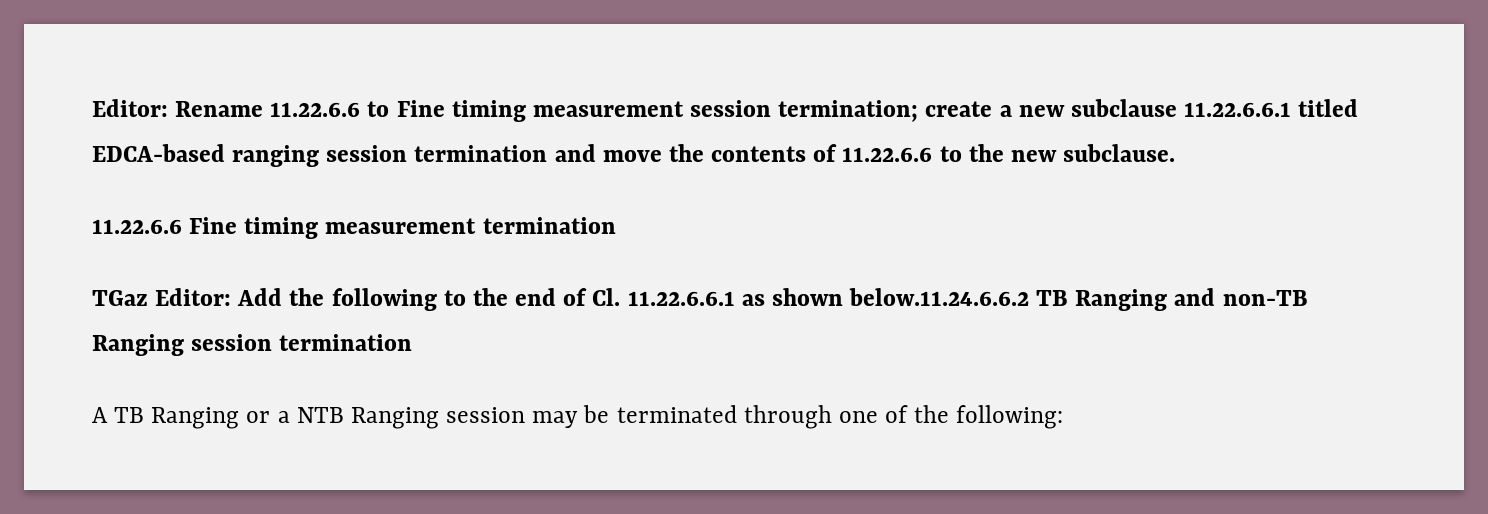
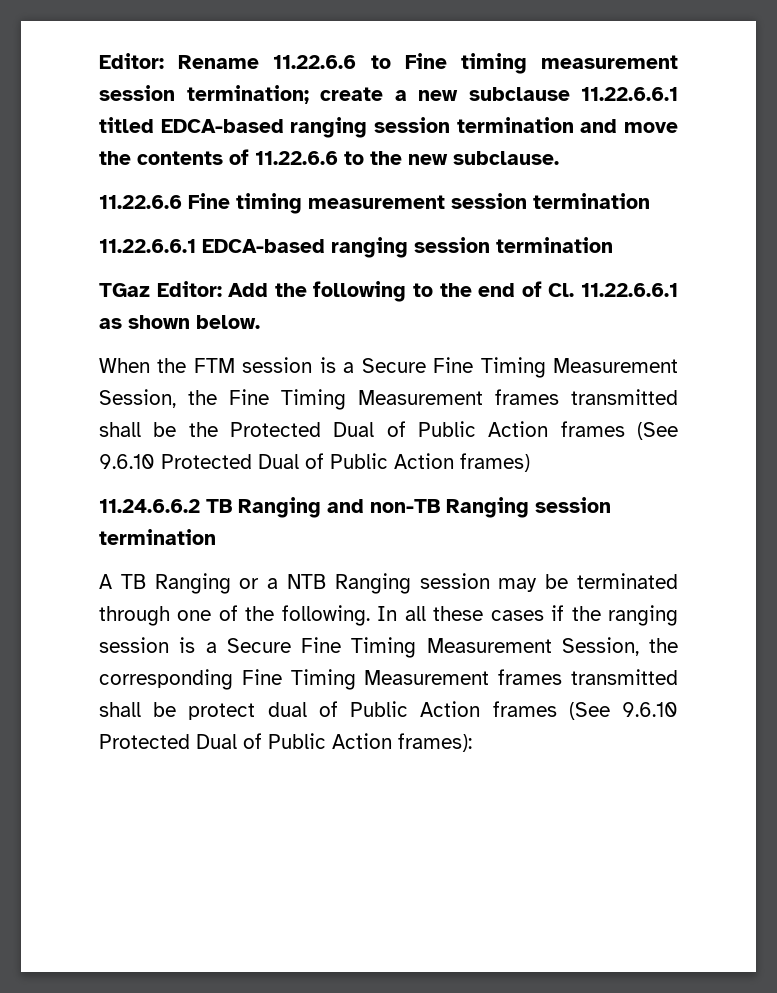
(477, 226) none -> [451,193,650,209] [99,237,490,258] session termination // 11.22.6.6.1 EDCA-based ranging session
[849,288,1030,306] below.11.24.6.6.2 -> [196,315,260,329] [99,357,678,378] [99,389,678,410] [99,421,678,440] [99,453,530,472] [99,499,200,513] below. // When the FTM session is a Secure Fine Timing Measurement Session, the Fine Timing Measurement frames transmitted shall be the Protected Dual of Public Action frames (See 9.6.10 Protected Dual of Public Action frames) // 11.24.6.6.2
[956,405,1064,429] following: -> [281,605,678,626] [99,637,678,658] [99,669,678,690] [99,701,678,720] [99,733,472,752] following. In all these cases if the ranging session is a Secure Fine Timing Measurement Session, the corresponding Fine Timing Measurement frames transmitted shall be protect dual of Public Action frames (See 9.6.10 Protected Dual of Public Action frames):

